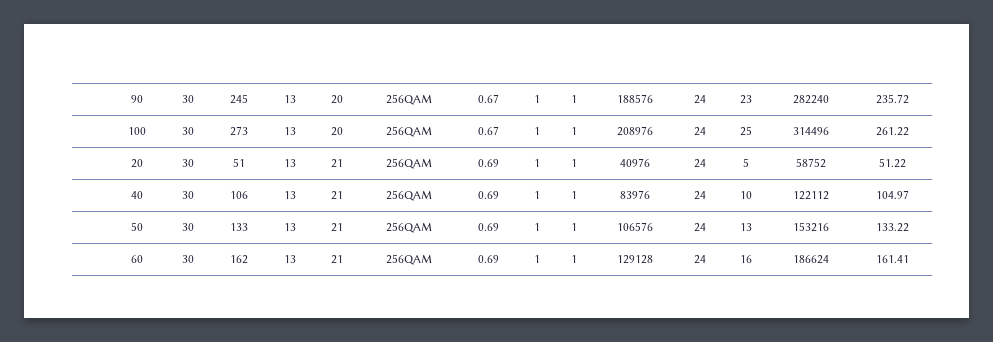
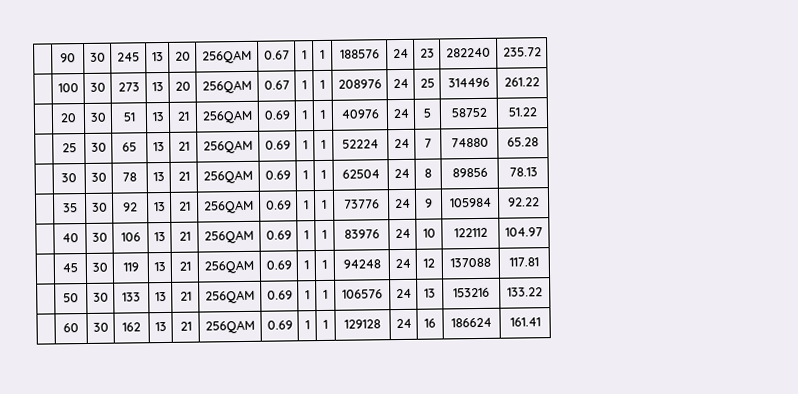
(906, 163) none -> [61,143,77,153] [90,142,107,152] [122,142,137,152] [152,141,165,152] [177,141,190,151] [203,139,253,154] [264,140,291,150] [302,140,308,150] [321,139,326,149] [342,139,379,149] [393,138,410,149] [424,138,432,148] [450,137,489,148] [507,137,539,147] [61,173,77,183] [90,172,107,182] [122,172,137,182] [152,171,165,182] [177,171,190,181] [203,169,253,184] [264,170,291,180] [302,170,308,180] [321,169,326,179] [341,169,380,179] [393,168,410,179] [424,168,432,178] [451,167,488,178] [508,167,538,177] [62,203,78,213] [91,202,108,212] [123,202,138,212] [153,201,166,212] [178,201,191,211] [204,199,254,214] [265,200,292,210] [303,200,309,210] [322,199,327,209] [343,199,380,209] [394,198,411,209] [425,198,433,208] [449,197,492,208] [508,197,540,207] // | 25 | 30 | 65 | 13 | 21 | 256QAM | 0.69 | 1 | 1 | 52224 | 24 | 7 | 74880 | 65.28 // | 30 | 30 | 78 | 13 | 21 | 256QAM | 0.69 | 1 | 1 | 62504 | 24 | 8 | 89856 | 78.13 // | 35 | 30 | 92 | 13 | 21 | 256QAM | 0.69 | 1 | 1 | 73776 | 24 | 9 | 105984 | 92.22
(909, 194) none -> [62,263,78,273] [91,262,108,272] [122,262,139,272] [153,261,166,272] [178,261,191,271] [204,259,254,274] [265,260,292,270] [303,260,309,270] [322,259,327,269] [342,259,381,269] [394,258,411,269] [423,258,435,268] [450,257,491,268] [509,257,539,267] // | 45 | 30 | 119 | 13 | 21 | 256QAM | 0.69 | 1 | 1 | 94248 | 24 | 12 | 137088 | 117.81

